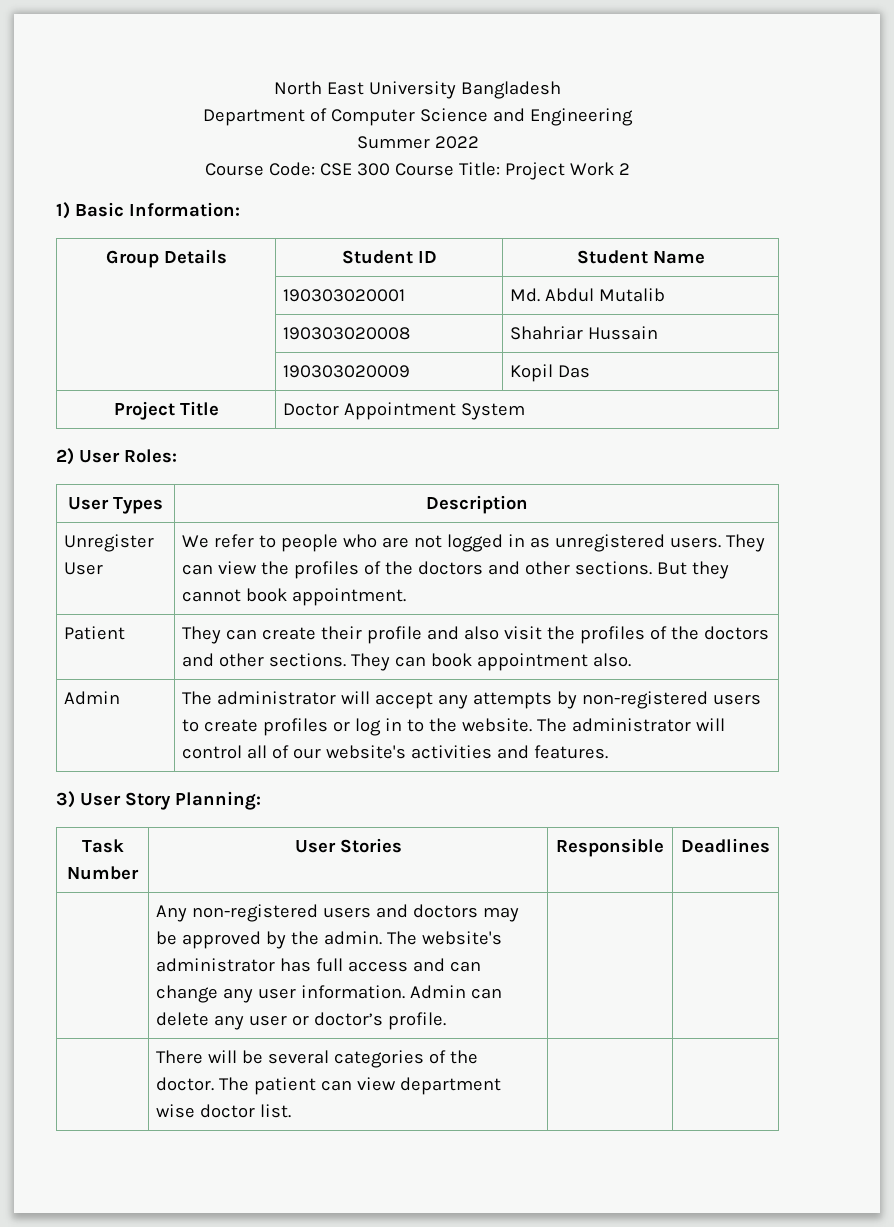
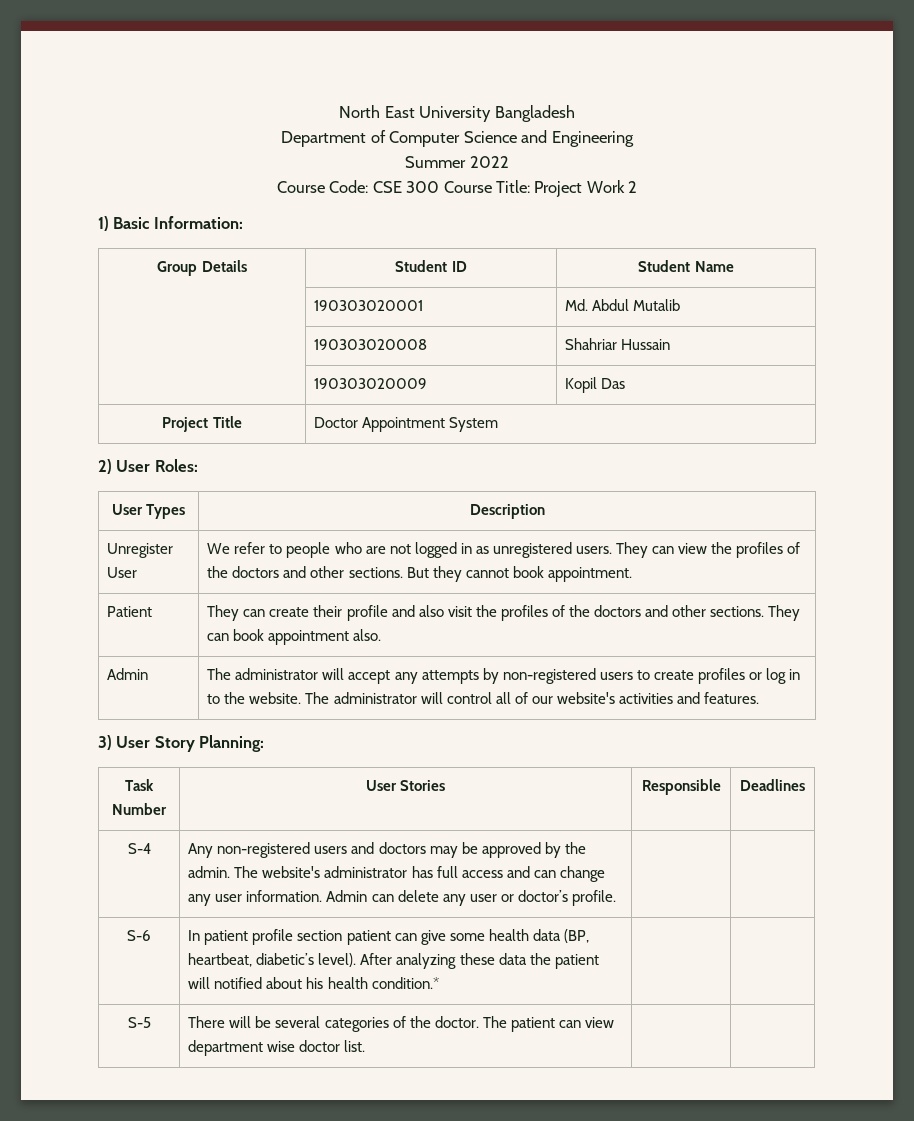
(770, 845) none -> [127,843,151,854] S-4
(446, 1021) none -> [127,930,151,941] [188,929,589,945] [188,953,599,969] [188,977,439,989] [127,1017,151,1028] S-6 | In patient profile section patient can give some health data (BP, heartbeat, diabetic’s level). After analyzing these data the patient will notified about his health condition.* | | // S-5

